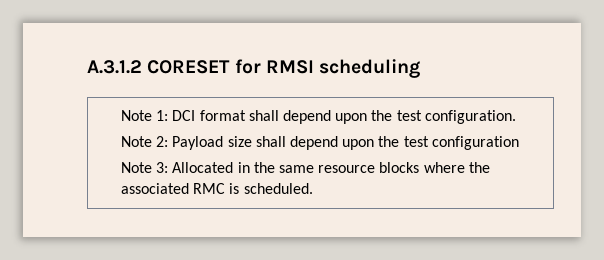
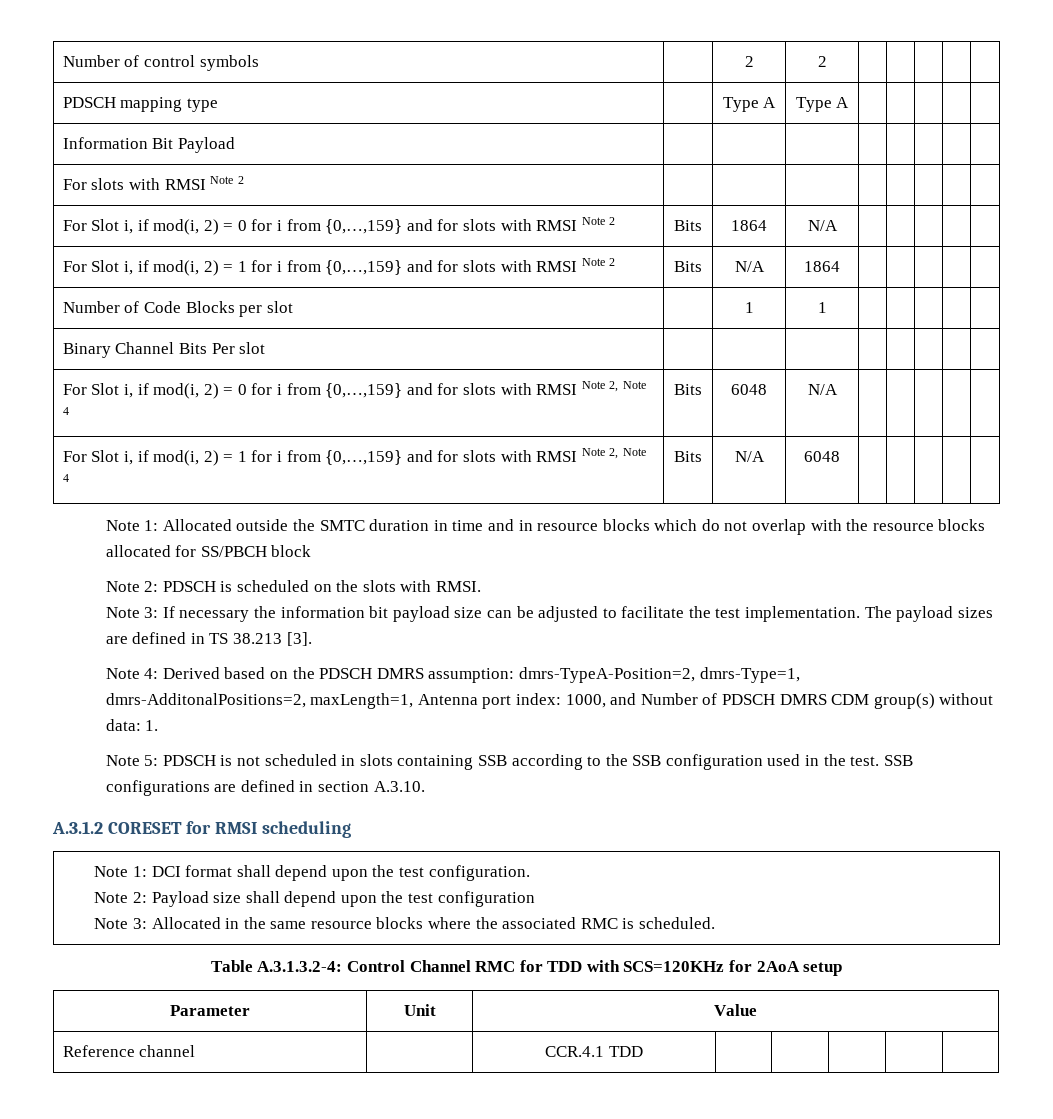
(87, 67) none -> [62,55,259,71] [744,56,754,67] [817,56,827,67] [62,97,218,112] [722,97,777,112] [795,97,850,112] [62,137,235,153] [62,176,244,190] [62,217,616,235] [674,220,702,231] [731,220,767,231] [807,220,838,231] [62,258,616,276] [674,261,702,272] [734,261,765,272] [804,261,840,272] [62,301,293,317] [744,302,754,313] [817,302,827,313] [62,342,266,358] [62,381,646,399] [62,407,69,415] [674,384,702,395] [731,384,767,395] [807,384,838,395] [62,448,646,466] [62,474,69,482] [674,451,702,462] [734,451,765,462] [804,451,840,462] [105,519,986,535] [105,545,312,557] [105,580,481,592] [105,606,993,622] [105,632,312,646] [105,667,800,683] [105,693,994,709] [105,719,159,731] [105,754,913,770] [105,780,425,796] Number of control symbols | | 2 | 2 | | | | | // PDSCH mapping type | | Type A | Type A | | | | | // Information Bit Payload | | | | | | | | // For slots with RMSI Note 2 | | | | | | | | // For Slot i, if mod(i, 2) = 0 for i from {0,…,159} and for slots with RMSI Note 2 | Bits | 1864 | N/A | | | | | // For Slot i, if mod(i, 2) = 1 for i from {0,…,159} and for slots with RMSI Note 2 | Bits | N/A | 1864 | | | | | // Number of Code Blocks per slot | | 1 | 1 | | | | | // Binary Channel Bits Per slot | | | | | | | | // For Slot i, if mod(i, 2) = 0 for i from {0,…,159} and for slots with RMSI Note 2, Note 4 | Bits | 6048 | N/A | | | | | // For Slot i, if mod(i, 2) = 1 for i from {0,…,159} and for slots with RMSI Note 2, Note 4 | Bits | N/A | 6048 | | | | | // Note 1: Allocated outside the SMTC duration in time and in resource blocks which do not overlap with the resource blocks allocated for SS/PBCH block // Note 2: PDSCH is scheduled on the slots with RMSI. // Note 3: If necessary the information bit payload size can be adjusted to facilitate the test implementation. The payload sizes are defined in TS 38.213 [3]. // Note 4: Derived based on the PDSCH DMRS assumption: dmrs-TypeA-Position=2, dmrs-Type=1, dmrs-AdditonalPositions=2, maxLength=1, Antenna port index: 1000, and Number of PDSCH DMRS CDM group(s) without data: 1. // Note 5: PDSCH is not scheduled in slots containing SSB according to the SSB configuration used in the test. SSB configurations are defined in section A.3.10. //
(313, 188) none -> [210,960,843,976] [170,1005,250,1016] [403,1004,436,1016] [714,1004,757,1016] [62,1045,196,1057] [545,1046,643,1057] // Table A.3.1.3.2-4: Control Channel RMC for TDD with SCS=120KHz for 2AoA setup // Parameter | Unit | Value // Reference channel | | CCR.4.1 TDD | | | | |

